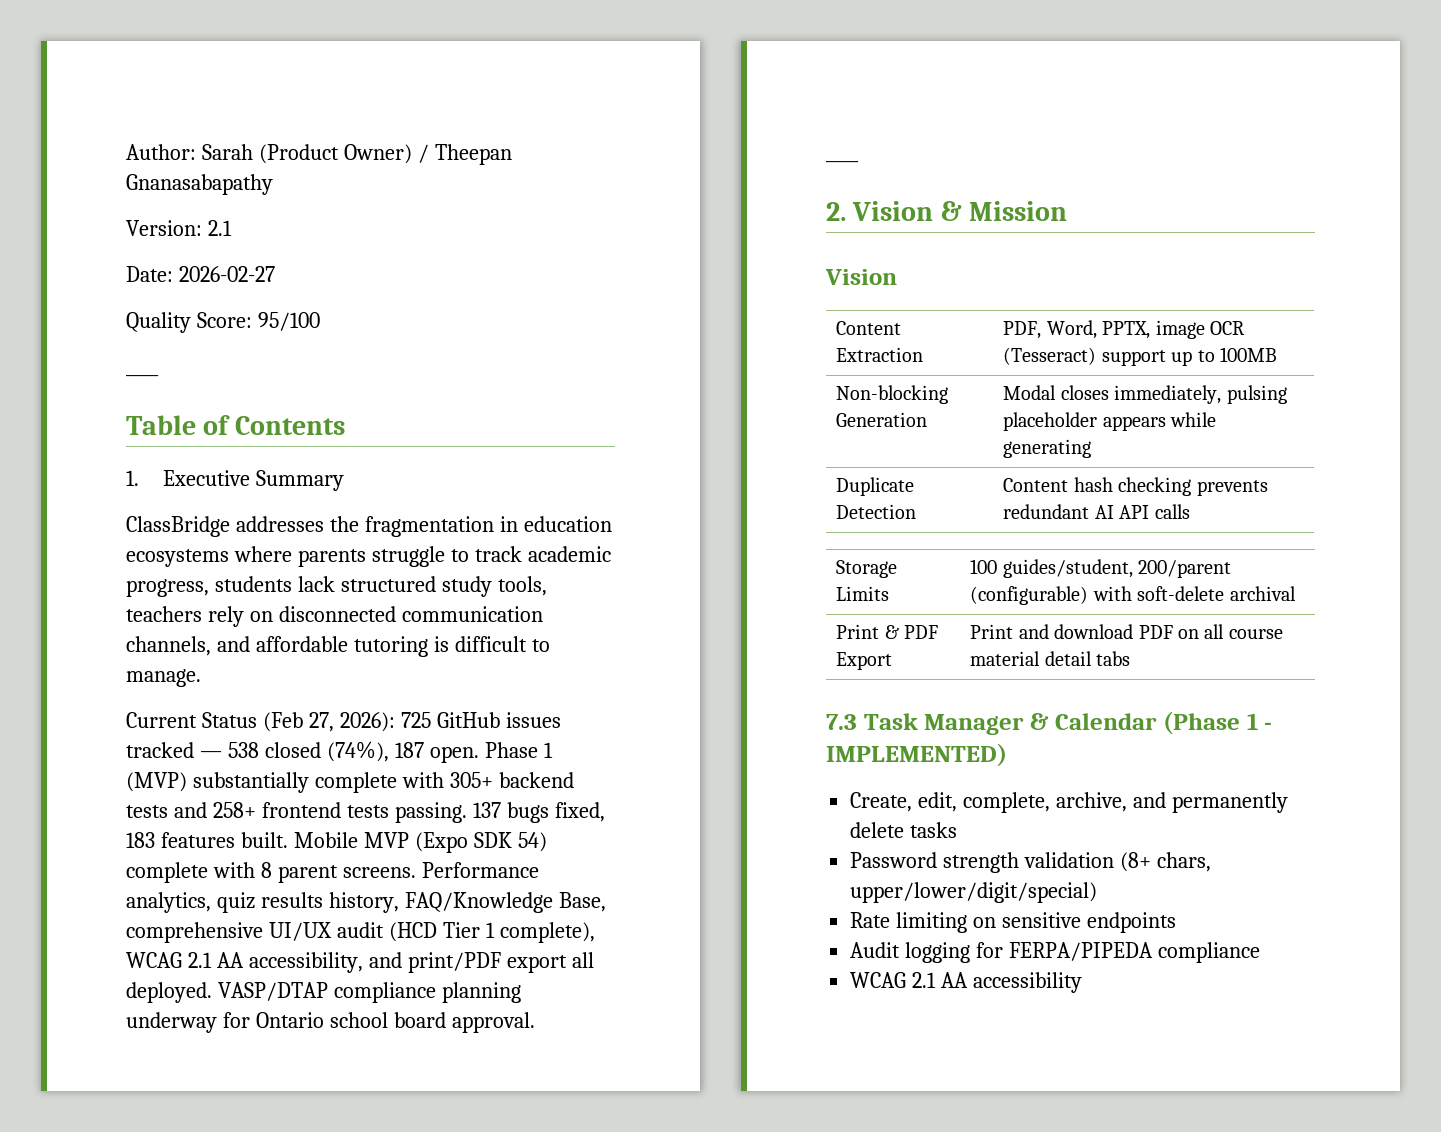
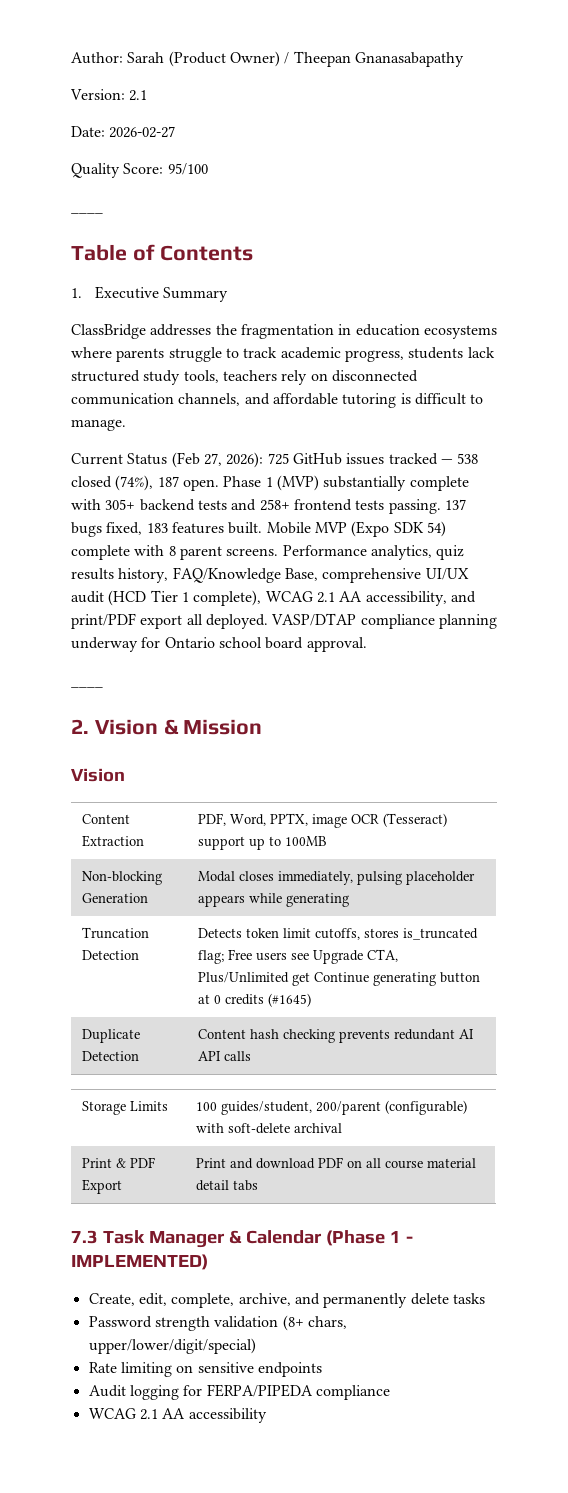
(1092, 448) none -> [81,927,149,939] [81,950,139,960] [197,928,478,940] [197,949,398,964] [197,972,480,986] [197,993,311,1007] // Truncation Detection | Detects token limit cutoffs, stores is_truncated flag; Free users see Upgrade CTA, Plus/Unlimited get Continue generating button at 0 credits (#1645)

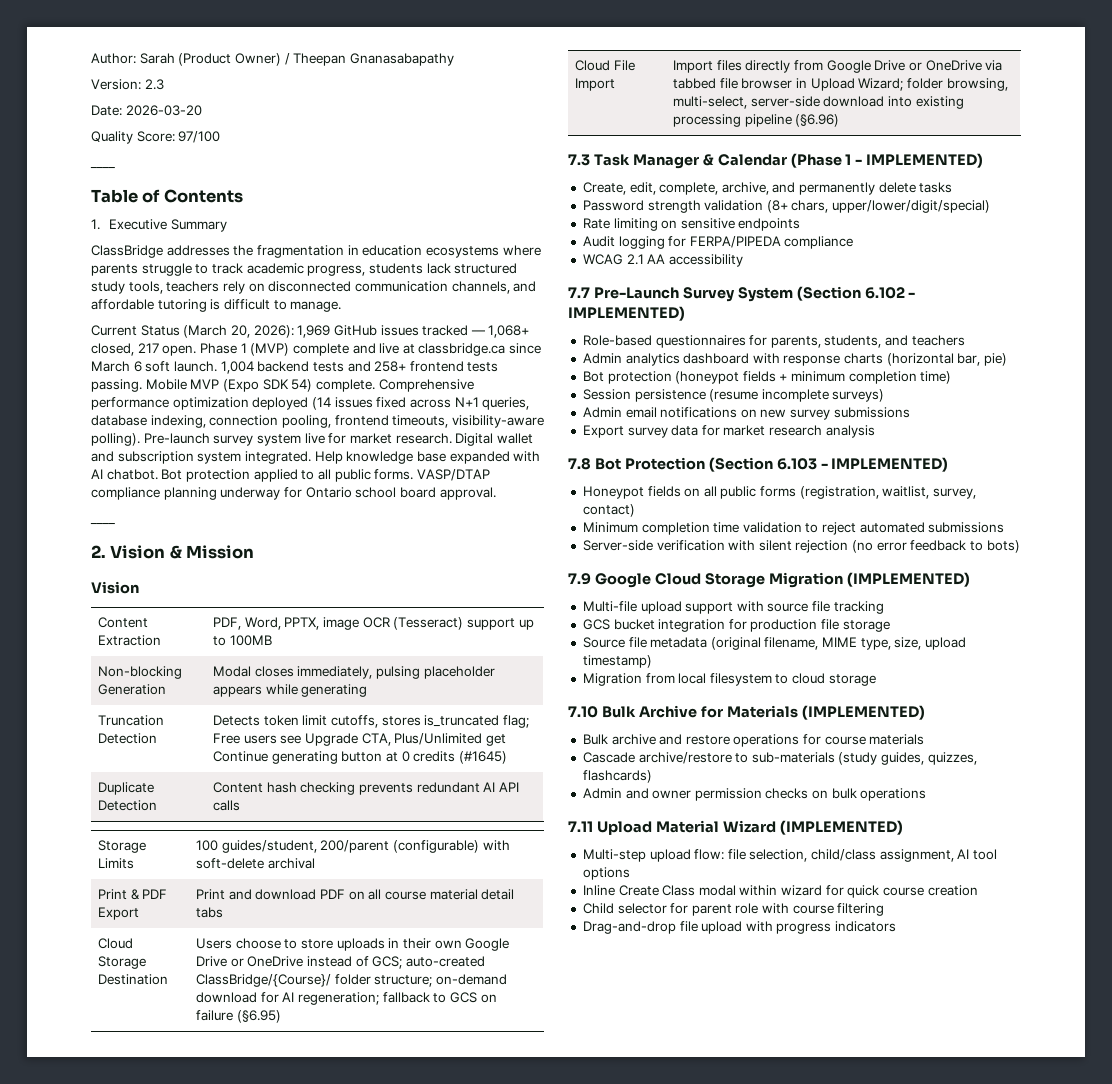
[129,90,148,101] 2.1 -> [144,79,164,90] 2.3
[109,126,176,138] 2026-02-27 -> [125,105,202,116] 2026-03-20
[167,163,208,175] 95/100 -> [178,131,221,143] 97/100
[171,452,479,468] [71,475,469,491] [71,499,136,510] (Feb 27, 2026): 725 GitHub issues tracked — 538 closed (74%), 187 open. Phase 1 (MVP) substantially complete with 305+ -> [183,325,530,338] [91,343,542,356] [91,361,254,374] (March 20, 2026): 1,969 GitHub issues tracked — 1,068+ closed, 217 open. Phase 1 (MVP) complete and live at classbridge.ca since March 6 soft launch. 1,004
[444,499,466,510] [71,522,263,537] 137 bugs fixed, 183 features built. -> (142, 385) none
[71,545,465,560] [71,567,469,583] [71,590,476,606] [71,613,268,629] complete with 8 parent screens. Performance analytics, quiz results history, FAQ/Knowledge Base, comprehensive UI/UX audit (HCD Tier 1 complete), WCAG 2.1 AA accessibility, and print/PDF export all deployed. -> [315,379,474,392] [91,397,530,410] [91,415,544,428] [91,433,533,446] [91,451,541,464] [91,469,414,482] complete. Comprehensive performance optimization deployed (14 issues fixed across N+1 queries, database indexing, connection pooling, frontend timeouts, visibility-aware polling). Pre-launch survey system live for market research. Digital wallet and subscription system integrated. Help knowledge base expanded with AI chatbot. Bot protection applied to all public forms.
(258, 1185) none -> [97,938,133,949] [97,956,146,969] [97,974,168,985] [195,938,510,951] [195,956,485,969] [195,974,507,987] [195,992,497,1005] [195,1010,281,1023] [574,60,635,71] [574,78,615,91] [672,60,1003,73] [672,78,1008,91] [672,96,964,109] [672,114,840,127] // Cloud Storage Destination | Users choose to store uploads in their own Google Drive or OneDrive instead of GCS; auto-created ClassBridge/{Course}/ folder structure; on-demand download for AI regeneration; fallback to GCS on failure (§6.95) // Cloud File Import | Import files directly from Google Drive or OneDrive via tabbed file browser in Upload Wizard; folder browsing, multi-select, server-side download into existing processing pipeline (§6.96)
(267, 1415) none -> [568,286,916,302] [568,306,685,321] [582,335,965,348] [582,353,1008,366] [582,371,952,384] [582,389,885,402] [582,407,910,420] [582,425,875,438] [568,457,949,472] [582,486,977,499] [582,504,635,517] [582,522,1005,535] [582,540,1020,553] [568,572,970,588] [582,601,884,614] [582,619,890,632] [582,637,967,650] [582,655,652,668] [582,673,876,686] [568,705,925,720] [582,734,925,747] [582,752,977,765] [582,770,652,783] [582,788,927,801] [568,820,903,835] [582,849,998,862] [582,867,630,880] [582,885,978,898] [582,903,885,916] [582,921,897,934] // 7.7 Pre-Launch Survey System (Section 6.102 - IMPLEMENTED) // Role-based questionnaires for parents, students, and teachers // Admin analytics dashboard with response charts (horizontal bar, pie) // Bot protection (honeypot fields + minimum completion time) // Session persistence (resume incomplete surveys) // Admin email notifications on new survey submissions // Export survey data for market research analysis // 7.8 Bot Protection (Section 6.103 - IMPLEMENTED) // Honeypot fields on all public forms (registration, waitlist, survey, contact) // Minimum completion time validation to reject automated submissions // Server-side verification with silent rejection (no error feedback to bots) // 7.9 Google Cloud Storage Migration (IMPLEMENTED) // Multi-file upload support with source file tracking // GCS bucket integration for production file storage // Source file metadata (original filename, MIME type, size, upload timestamp) // Migration from local filesystem to cloud storage // 7.10 Bulk Archive for Materials (IMPLEMENTED) // Bulk archive and restore operations for course materials // Cascade archive/restore to sub-materials (study guides, quizzes, flashcards) // Admin and owner permission checks on bulk operations // 7.11 Upload Material Wizard (IMPLEMENTED) // Multi-step upload flow: file selection, child/class assignment, AI tool options // Inline Create Class modal within wizard for quick course creation // Child selector for parent role with course filtering // Drag-and-drop file upload with progress indicators

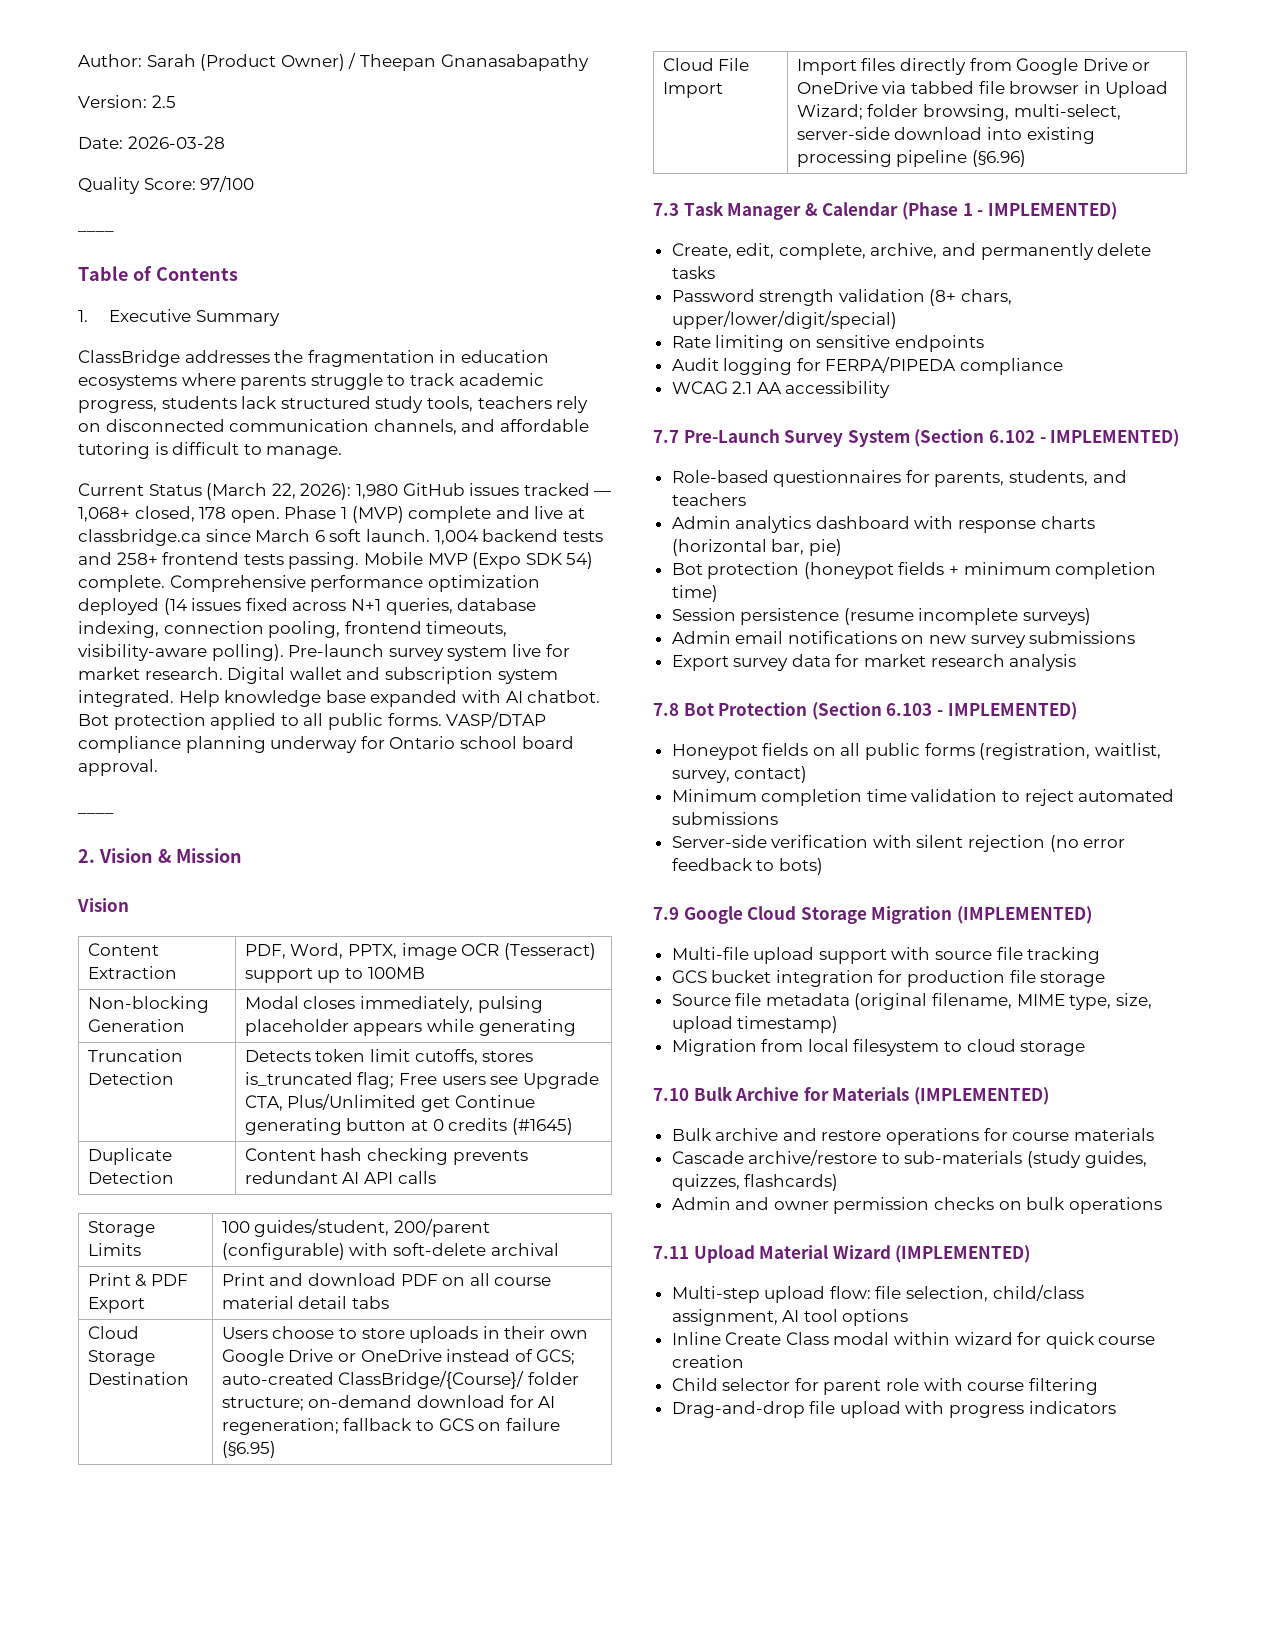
[144,79,164,90] 2.3 -> [151,95,176,108] 2.5
[125,105,202,116] 2026-03-20 -> [127,136,225,149] 2026-03-28
[230,325,331,338] 20, 2026): 1,969 -> [271,483,398,500] 22, 2026): 1,980
[137,343,159,353] 217 -> [199,507,227,519] 178

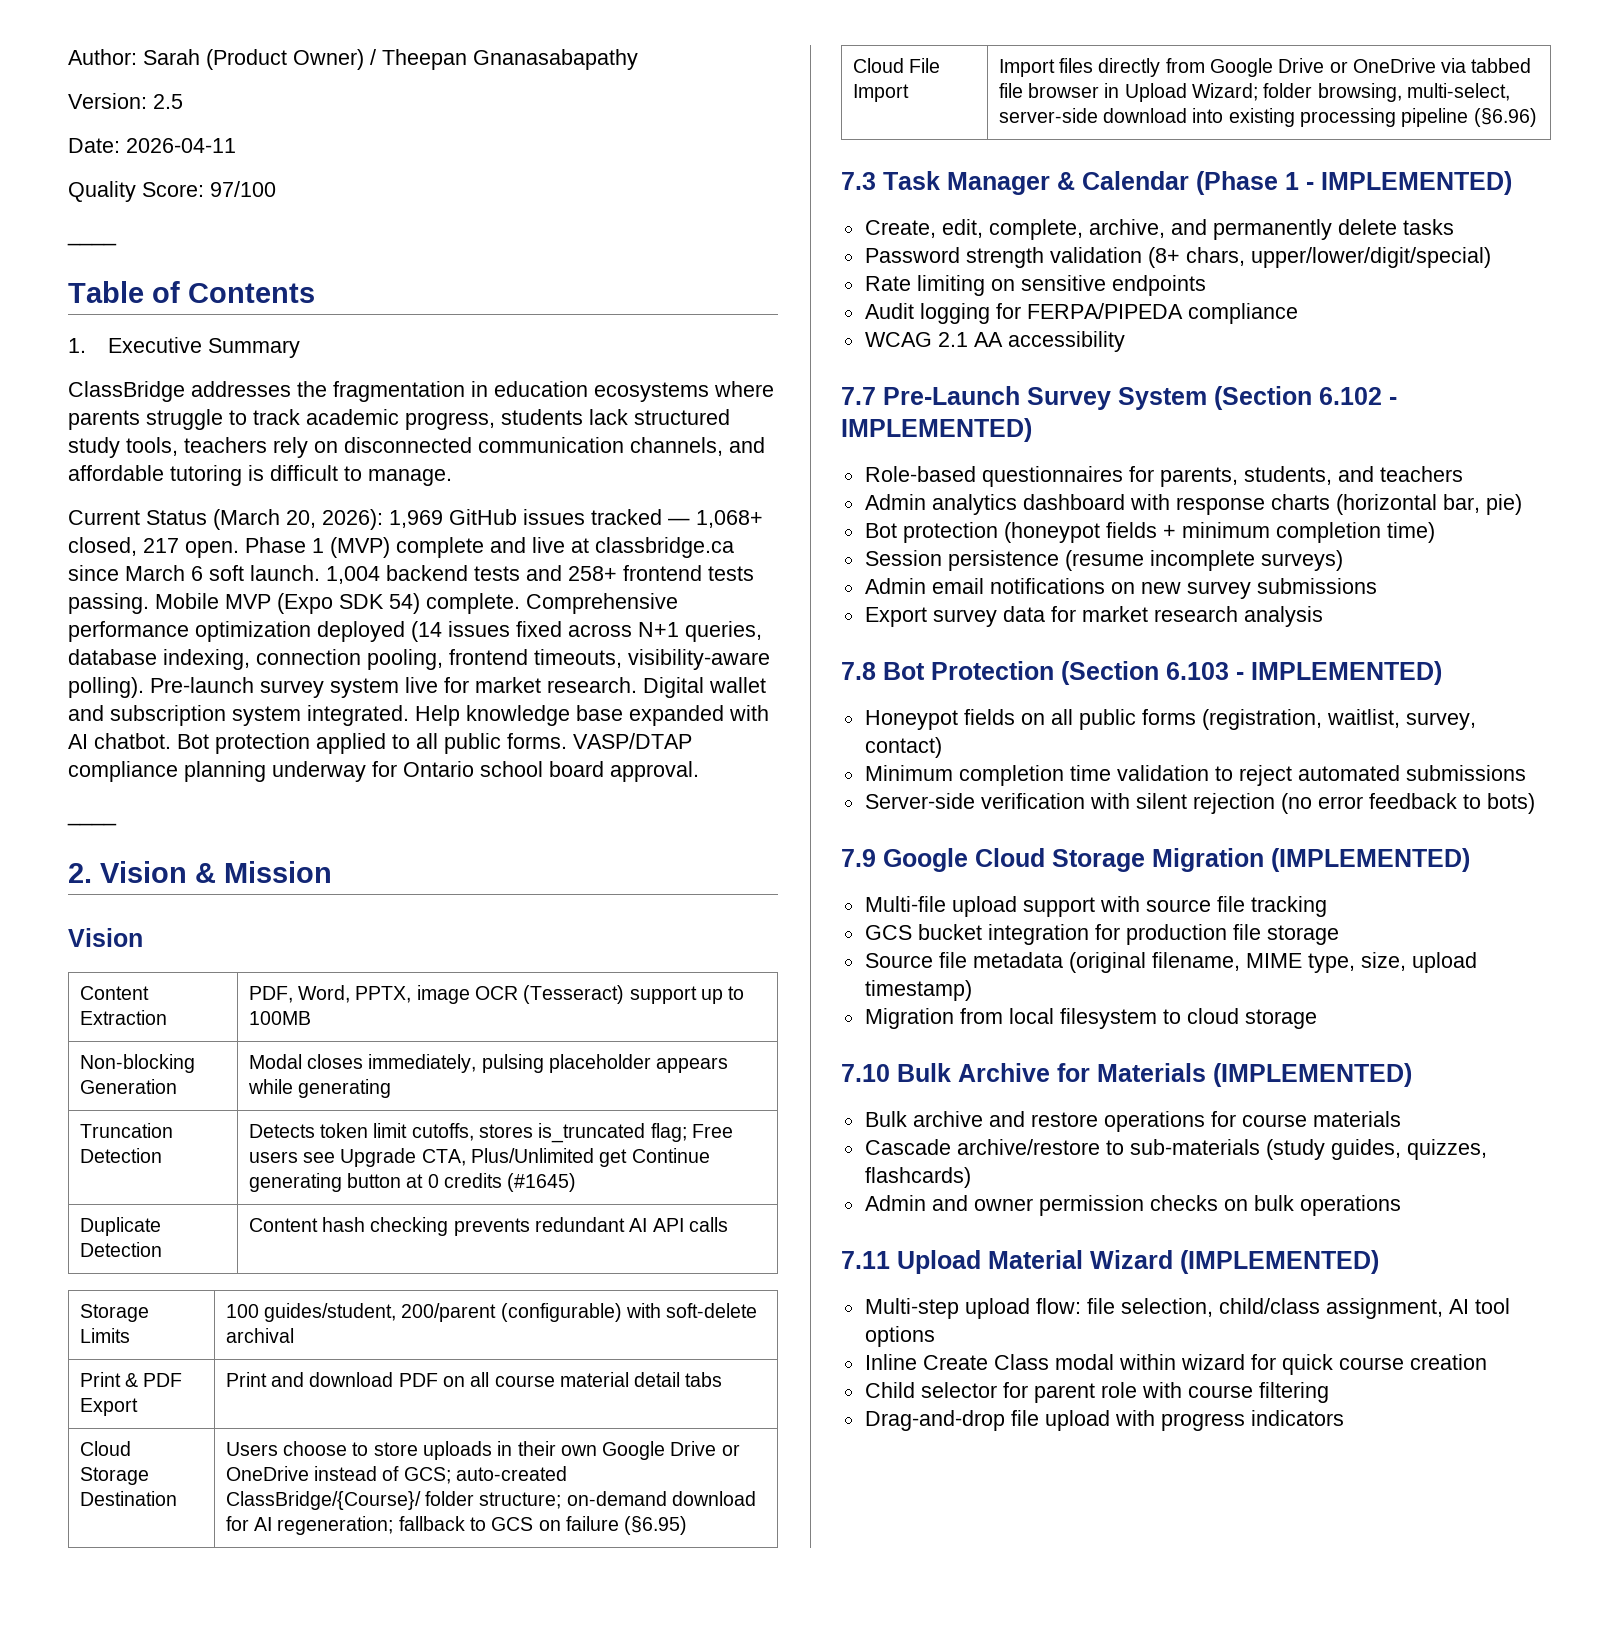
[127,136,225,149] 2026-03-28 -> [126,138,236,153] 2026-04-11
[271,483,398,500] 22, 2026): 1,980 -> [286,509,443,530] 20, 2026): 1,969
[199,507,227,519] 178 -> [143,538,179,553] 217

